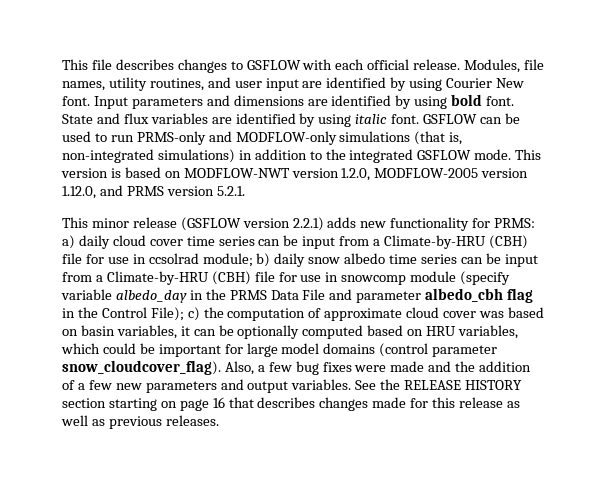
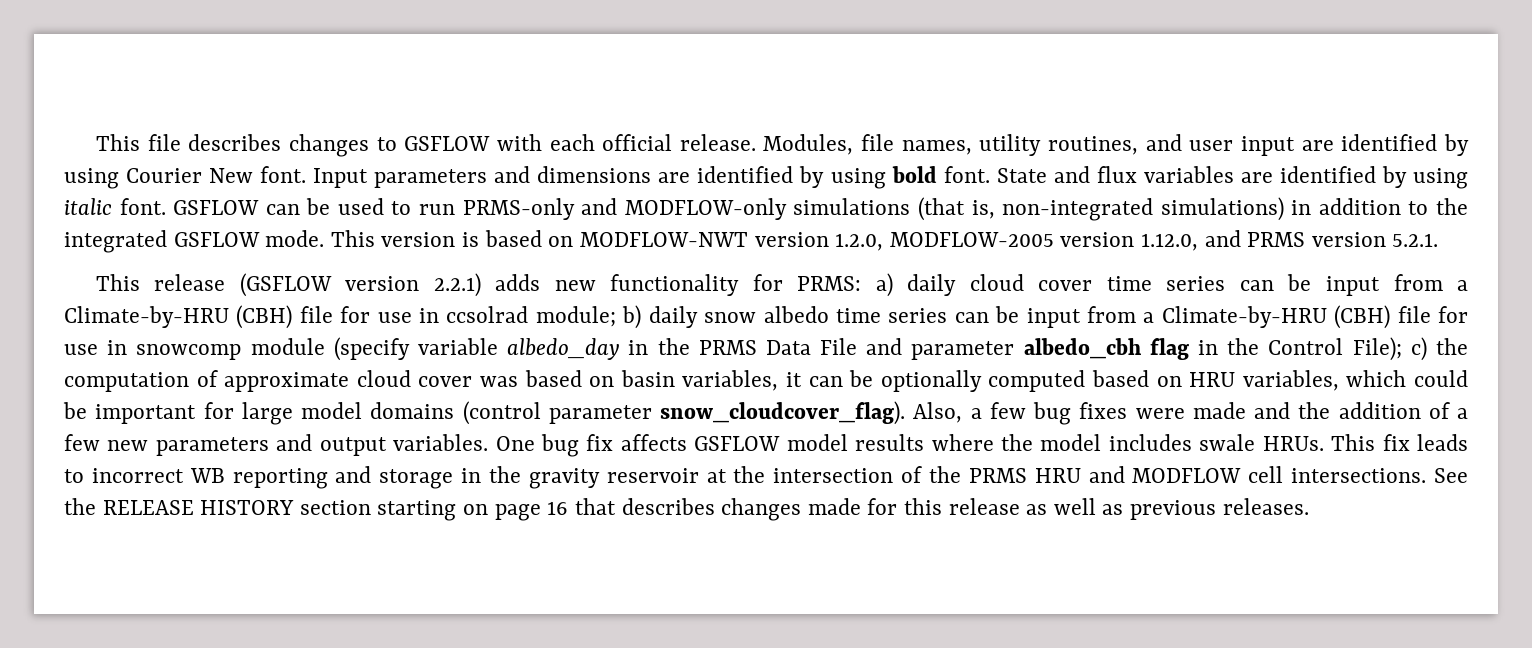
[91,218,129,228] minor -> (140, 282) none
(352, 384) none -> [495,434,1468,457] [64,466,1427,489] One bug fix affects GSFLOW model results where the model includes swale HRUs. This fix leads to incorrect WB reporting and storage in the gravity reservoir at the intersection of the PRMS HRU and MODFLOW cell intersections.

